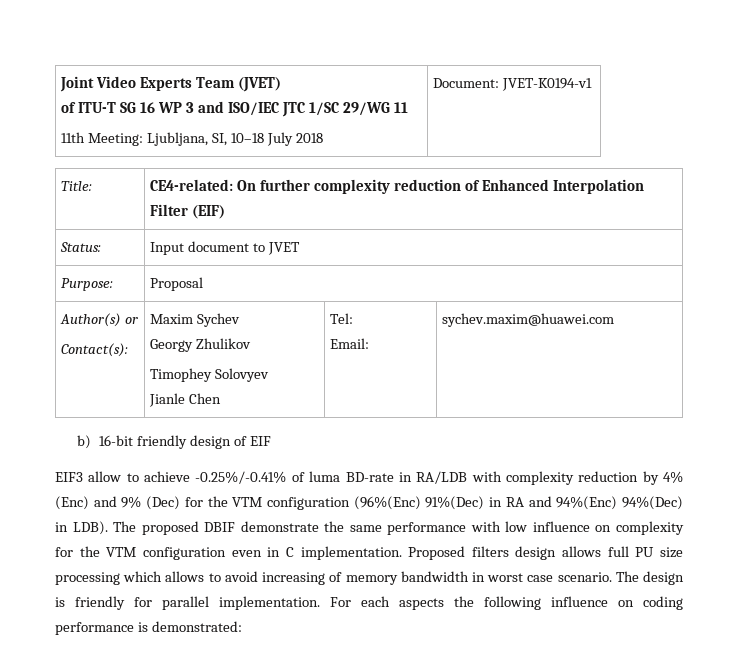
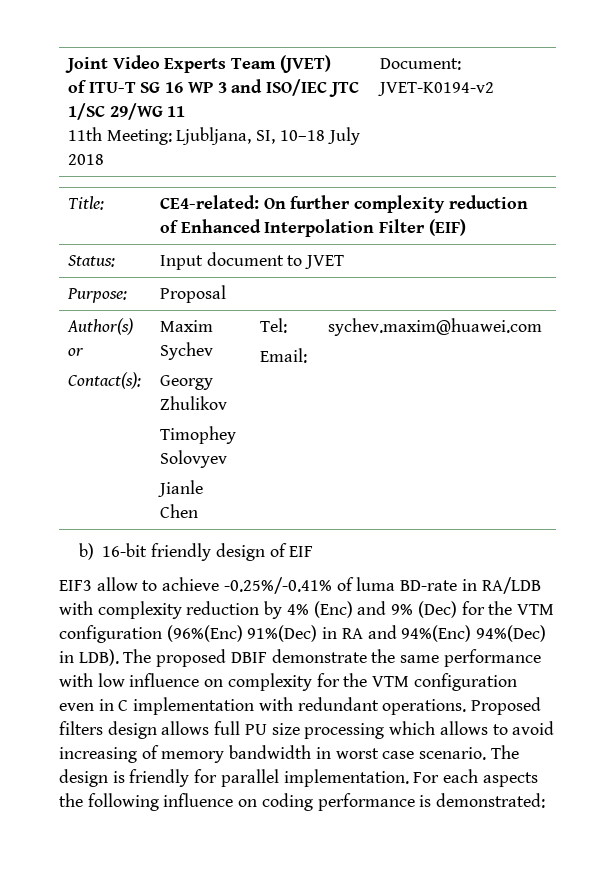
[502,78,593,91] JVET-K0194-v1 -> [377,82,494,96] JVET-K0194-v2
[300,546,402,560] implementation. -> [133,697,467,715] implementation with redundant operations.

